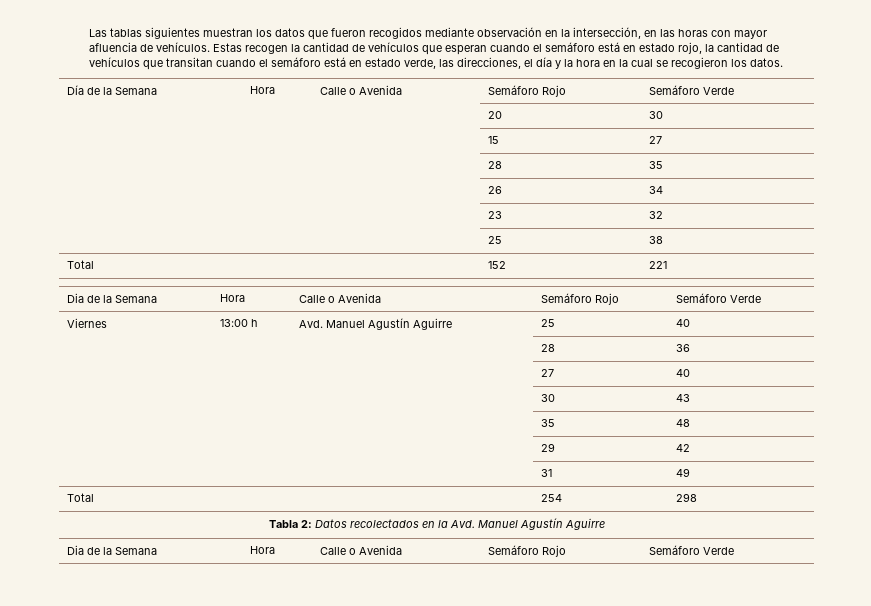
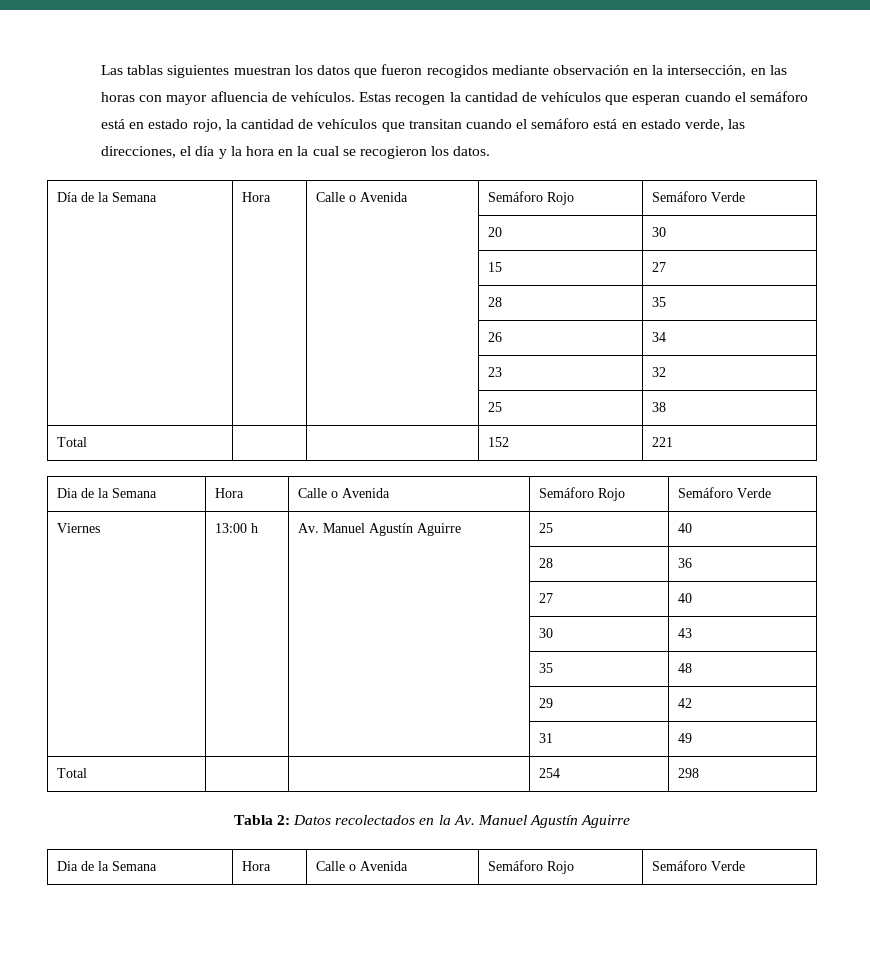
[299,320,324,328] Avd. -> [297,523,319,533] Av.
[449,520,475,528] Avd. -> [453,815,475,825] Av.

